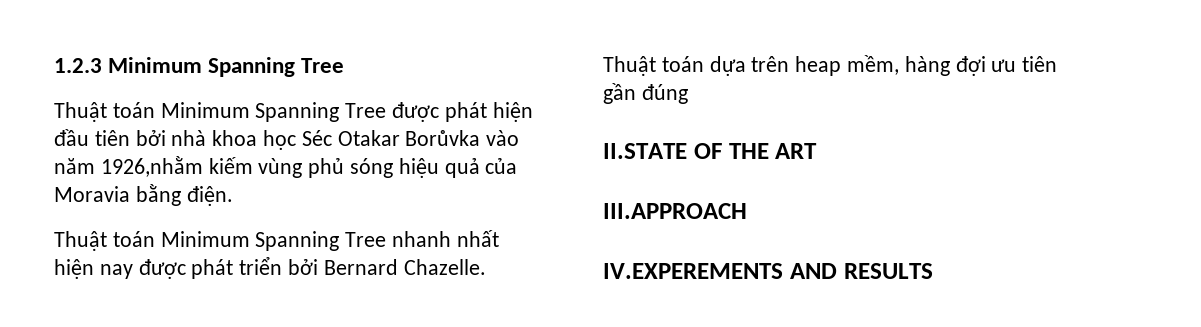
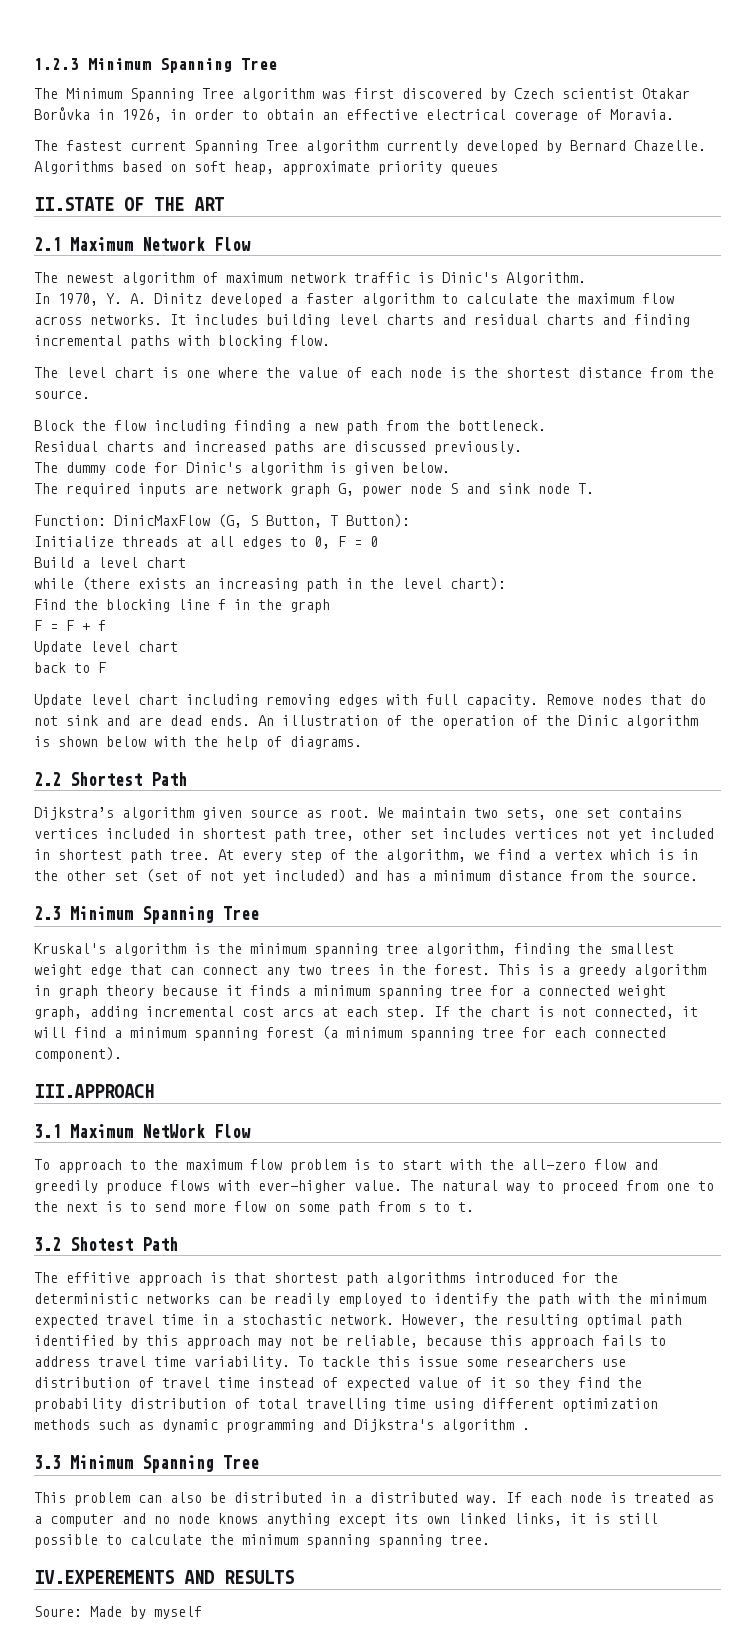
[54,102,533,122] [54,129,520,150] [54,156,518,178] [54,184,233,206] [54,230,499,251] [54,257,486,279] [603,55,1058,76] [603,83,688,104] [603,143,818,159] [603,203,747,219] Thuật toán Minimum Spanning Tree được phát hiện đầu tiên bởi nhà khoa học Séc Otakar Borůvka vào năm 1926,nhằm kiếm vùng phủ sóng hiệu quả của Moravia bằng điện. // Thuật toán Minimum Spanning Tree nhanh nhất hiện nay được phát triển bởi Bernard Chazelle. Thuật toán dựa trên heap mềm, hàng đợi ưu tiên gần đúng // II.STATE OF THE ART // III.APPROACH -> [34,88,690,102] [34,107,674,122] [34,140,706,154] [34,161,498,175] [34,197,224,211] [34,237,251,251] [34,272,586,285] [34,293,674,307] [34,314,690,327] [34,335,330,349] [34,367,714,378] [34,390,90,399] [34,420,546,434] [34,441,522,455] [34,462,450,475] [34,483,594,497] [34,514,410,528] [34,536,378,549] [34,557,186,568] [34,577,506,592] [34,599,330,613] [34,620,106,631] [34,641,178,655] [34,662,106,673] [34,694,706,708] [34,715,698,729] [34,736,362,750] [34,772,187,786] [34,807,682,820] [34,828,714,842] [34,849,698,863] [34,869,698,883] [34,906,259,924] [34,943,674,957] [34,964,706,977] [34,985,666,999] [34,1006,698,1020] [34,1026,666,1041] [34,1047,122,1062] [34,1084,154,1098] [34,1124,251,1138] [34,1159,658,1173] [34,1180,714,1194] [34,1201,474,1215] [34,1237,178,1251] [34,1272,618,1286] [34,1293,706,1307] [34,1314,682,1328] [34,1335,666,1349] [34,1356,626,1369] [34,1377,642,1391] [34,1398,658,1412] [34,1419,530,1433] [34,1455,259,1473] [34,1492,714,1506] [34,1513,658,1527] [34,1534,490,1548] The Minimum Spanning Tree algorithm was first discovered by Czech scientist Otakar Borůvka in 1926, in order to obtain an effective electrical coverage of Moravia. // The fastest current Spanning Tree algorithm currently developed by Bernard Chazelle. Algorithms based on soft heap, approximate priority queues // II.STATE OF THE ART // 2.1 Maximum Network Flow // The newest algorithm of maximum network traffic is Dinic's Algorithm. // In 1970, Y. A. Dinitz developed a faster algorithm to calculate the maximum flow across networks. It includes building level charts and residual charts and finding incremental paths with blocking flow. // The level chart is one where the value of each node is the shortest distance from the source. // Block the flow including finding a new path from the bottleneck. // Residual charts and increased paths are discussed previously. // The dummy code for Dinic's algorithm is given below. // The required inputs are network graph G, power node S and sink node T. // Function: DinicMaxFlow (G, S Button, T Button): // Initialize threads at all edges to 0, F = 0 // Build a level chart // while (there exists an increasing path in the level chart): // Find the blocking line f in the graph // F = F + f // Update level chart // back to F // Update level chart including removing edges with full capacity. Remove nodes that do not sink and are dead ends. An illustration of the operation of the Dinic algorithm is shown below with the help of diagrams. // 2.2 Shortest Path // Dijkstra’s algorithm given source as root. We maintain two sets, one set contains vertices included in shortest path tree, other set includes vertices not yet included in shortest path tree. At every step of the algorithm, we find a vertex which is in the other set (set of not yet included) and has a minimum distance from the source. // 2.3 Minimum Spanning Tree // Kruskal's algorithm is the minimum spanning tree algorithm, finding the smallest weight edge that can connect any two trees in the forest. This is a greedy algorithm in graph theory because it finds a minimum spanning tree for a connected weight graph, adding incremental cost arcs at each step. If the chart is not connected, it will find a minimum spanning forest (a minimum spanning tree for each connected component). // III.APPROACH // 3.1 Maximum NetWork Flow // To approach to the maximum flow problem is to start with the all-zero flow and greedily produce flows with ever-higher value. The natural way to proceed from one to the next is to send more flow on some path from s to t. // 3.2 Shotest Path // The effitive approach is that shortest path algorithms introduced for the deterministic networks can be readily employed to identify the path with the minimum expected travel time in a stochastic network. However, the resulting optimal path identified by this approach may not be reliable, because this approach fails to address travel time variability. To tackle this issue some researchers use distribution of travel time instead of expected value of it so they find the probability distribution of total travelling time using different optimization methods such as dynamic programming and Dijkstra's algorithm . // 3.3 Minimum Spanning Tree // This problem can also be distributed in a distributed way. If each node is treated as a computer and no node knows anything except its own linked links, it is still possible to calculate the minimum spanning spanning tree.
(933, 271) none -> [34,1606,202,1619] // Soure: Made by myself

